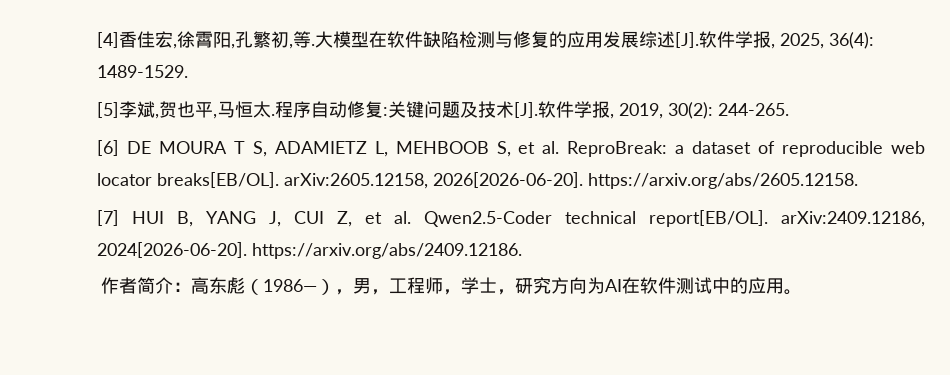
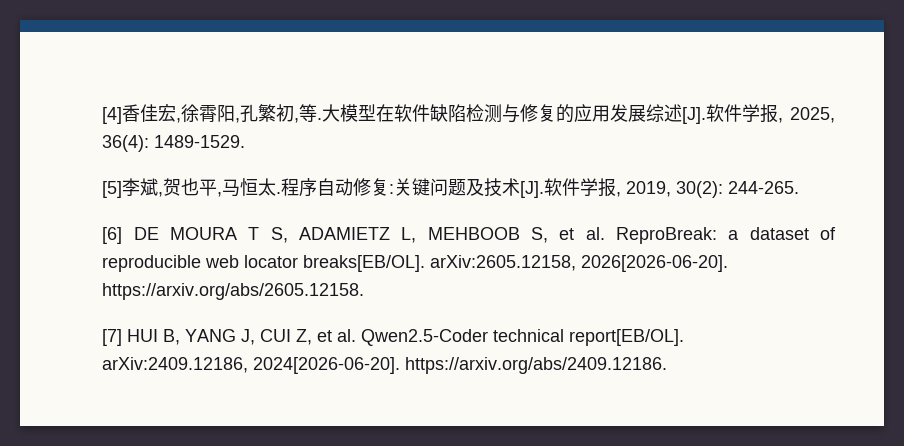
[101,277,803,295] // 作者简介：高东彪（1986—），男，工程师，学士，研究方向为AI在软件测试中的应用。 -> (668, 365) none

